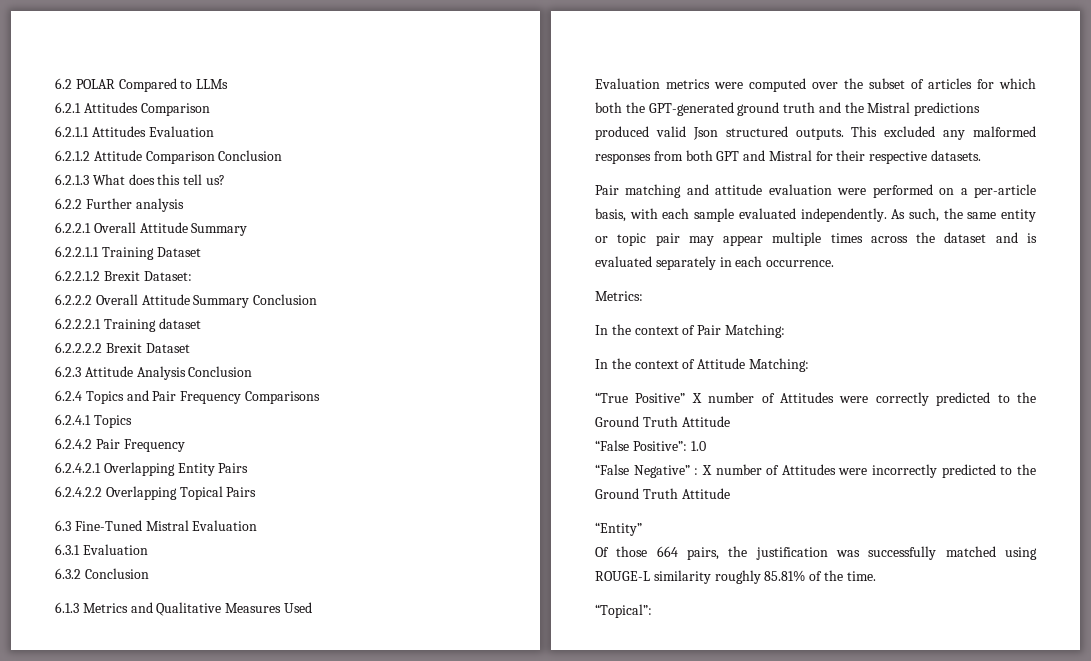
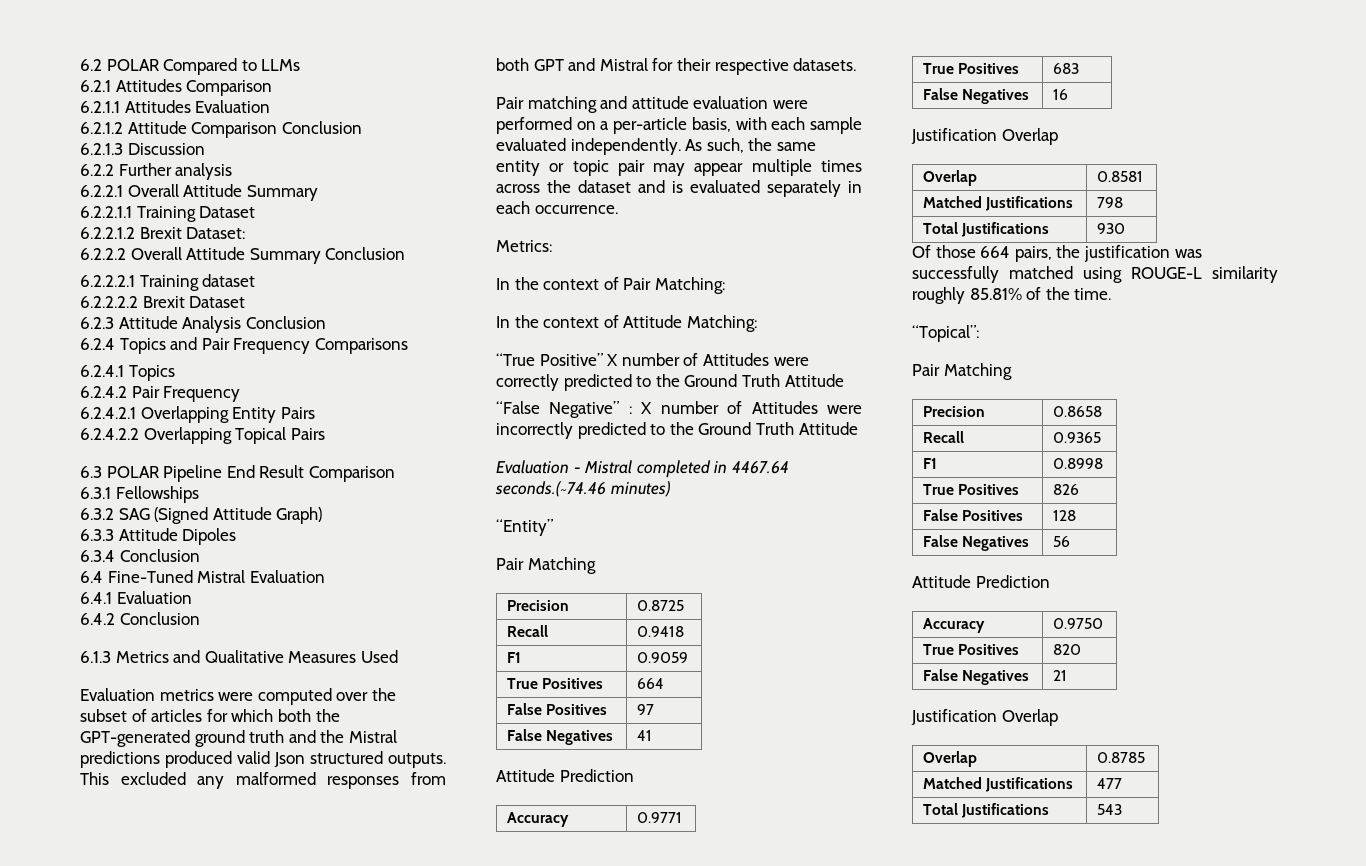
[92,174,225,185] What does this tell us? -> [127,143,205,155] Discussion
(71, 525) none -> [106,465,395,482] [80,486,199,503] [80,507,323,524] [80,528,237,545] [80,549,200,562] [80,571,103,583] POLAR Pipeline End Result Comparison // 6.3.1 Fellowships // 6.3.2 SAG (Signed Attitude Graph) // 6.3.3 Attitude Dipoles // 6.3.4 Conclusion // 6.4
[55,544,148,555] [55,568,81,579] 6.3.1 Evaluation // 6.3.2 -> [80,591,192,604] [80,613,115,625] 6.4.1 Evaluation // 6.4.2
[595,440,706,451] // “False Positive”: 1.0 -> (844, 380) none
[595,522,642,536] “Entity” -> [496,460,789,478] [495,481,670,497] [496,519,553,536] [496,557,596,574] [507,600,570,611] [637,600,685,611] [507,625,549,637] [637,626,685,637] [507,652,522,663] [637,652,689,663] [507,678,604,689] [637,678,665,689] [507,703,608,715] [637,704,655,715] [507,729,614,745] [637,730,653,741] [496,769,634,782] [507,812,570,827] [637,812,683,823] [923,63,1020,74] [1053,63,1080,74] [923,88,1030,104] [1053,89,1069,100] [911,128,1058,145] [923,170,978,186] [1097,171,1144,182] [923,196,1074,211] [1097,197,1124,208] [923,222,1050,237] [1097,223,1126,234] Evaluation - Mistral completed in 4467.64 seconds.(~74.46 minutes) // “Entity” // Pair Matching // Precision | 0.8725 // Recall | 0.9418 // F1 | 0.9059 // True Positives | 664 // False Positives | 97 // False Negatives | 41 // Attitude Prediction // Accuracy | 0.9771 // True Positives | 683 // False Negatives | 16 // Justification Overlap // Overlap | 0.8581 // Matched Justifications | 798 // Total Justifications | 930
(652, 611) none -> [912,363,1012,380] [923,406,986,417] [1053,406,1103,417] [923,431,965,443] [1053,432,1102,443] [923,458,938,469] [1053,458,1104,469] [923,484,1020,495] [1053,484,1080,495] [923,509,1024,521] [1053,510,1077,521] [923,535,1030,551] [1053,536,1071,547] [912,575,1050,588] [923,618,986,633] [1053,618,1104,629] [923,644,1020,655] [1053,644,1082,655] [923,669,1030,685] [1053,670,1068,681] [911,709,1058,726] [923,751,978,767] [1097,752,1146,763] [923,777,1074,792] [1097,778,1123,789] [923,803,1050,818] [1097,804,1123,815] // Pair Matching // Precision | 0.8658 // Recall | 0.9365 // F1 | 0.8998 // True Positives | 826 // False Positives | 128 // False Negatives | 56 // Attitude Prediction // Accuracy | 0.9750 // True Positives | 820 // False Negatives | 21 // Justification Overlap // Overlap | 0.8785 // Matched Justifications | 477 // Total Justifications | 543

